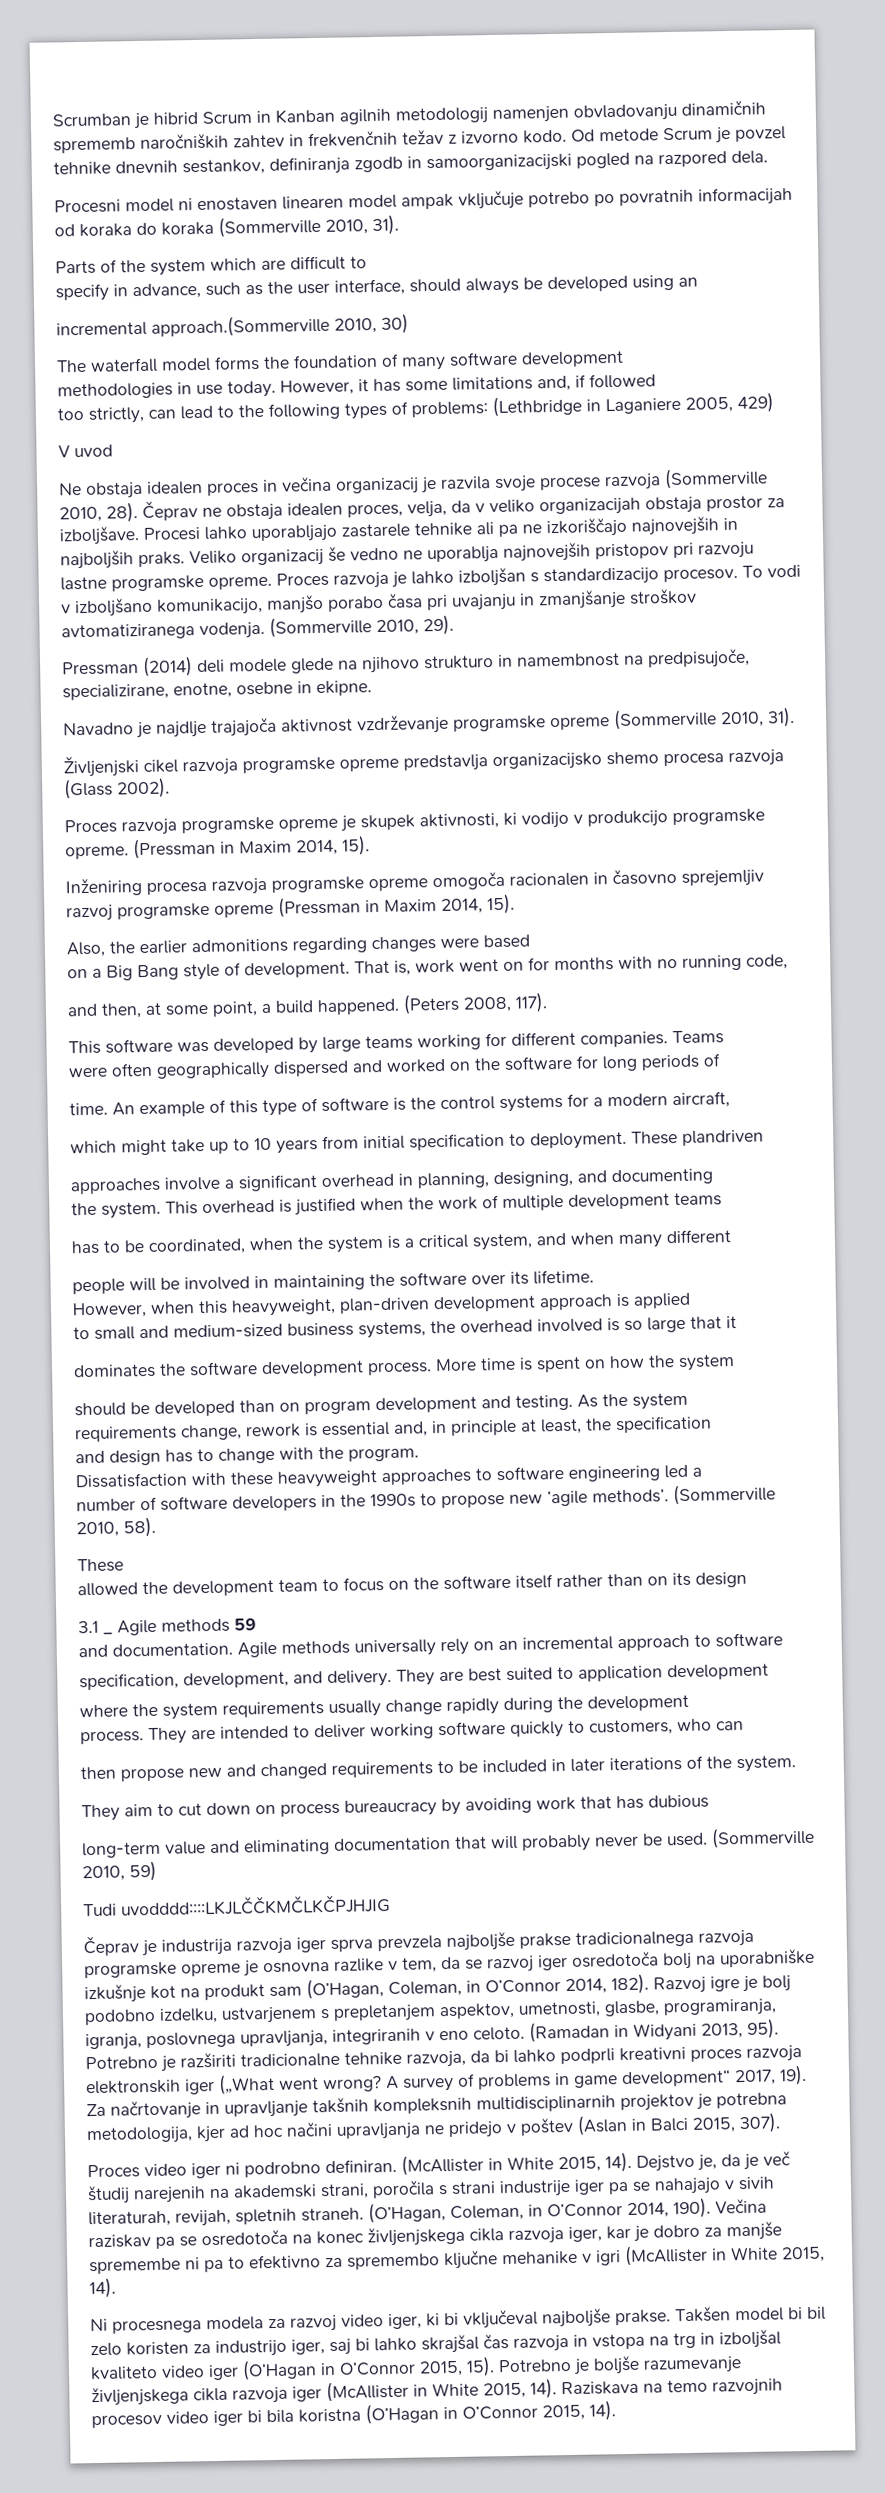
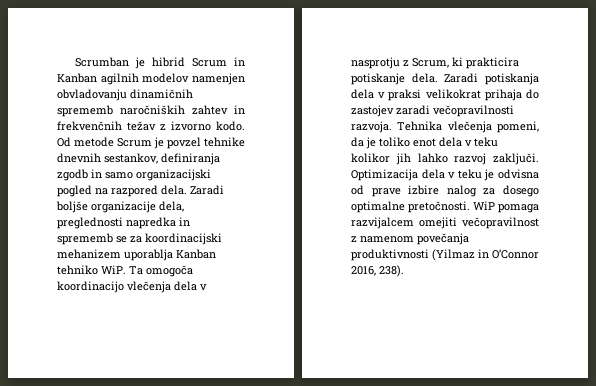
[395,107,488,125] metodologij -> [142,73,190,83] modelov
[426,153,572,173] samoorganizacijski -> [105,169,211,181] samo organizacijski
[54,186,793,214] [54,214,399,238] [55,255,367,276] [55,274,698,302] [56,313,409,338] [56,350,624,373] [57,373,656,400] [57,392,774,424] [58,444,113,458] [59,467,768,499] [59,495,785,523] [59,516,738,546] [60,541,754,570] [60,564,801,592] [61,588,697,618] [61,614,454,641] [62,648,750,677] [62,680,372,701] [63,706,795,739] [63,749,784,778] [64,777,170,800] [64,808,765,836] [65,835,370,860] [65,868,764,897] [66,893,515,922] [66,934,530,958] [67,954,788,981] [67,992,548,1019] [68,1030,724,1055] [68,1053,720,1080] [69,1091,730,1118] [70,1129,764,1156] [70,1168,713,1195] [71,1192,722,1219] [71,1229,731,1255] [72,1269,594,1295] [72,1292,691,1319] [73,1316,737,1340] [73,1354,735,1379] [74,1392,688,1417] [75,1415,712,1443] [75,1446,419,1466] [75,1464,702,1489] [76,1483,776,1512] [76,1516,156,1538] [77,1558,124,1573] [77,1571,747,1597] [78,1618,256,1636] [78,1632,783,1658] [79,1663,769,1691] [79,1694,689,1720] [80,1718,744,1745] [80,1755,796,1782] [81,1794,709,1822] [82,1826,815,1859] [82,1860,157,1882] [83,1893,391,1917] [83,1929,754,1957] [84,1948,815,1979] [84,1973,791,2004] [84,1998,777,2026] [85,2018,779,2051] [85,2045,802,2072] [86,2064,807,2095] [86,2092,787,2120] [86,2112,781,2145] [87,2151,791,2179] [87,2176,775,2205] [88,2197,767,2228] [88,2221,782,2249] [89,2244,825,2275] [89,2277,116,2299] [90,2306,826,2334] [90,2329,781,2357] [90,2355,742,2381] [91,2378,783,2407] [91,2400,616,2429] // Procesni model ni enostaven linearen model ampak vključuje potrebo po povratnih informacijah od koraka do koraka (Sommerville 2010, 31). // Parts of the system which are difficult to // specify in advance, such as the user interface, should always be developed using an // incremental approach.(Sommerville 2010, 30) // The waterfall model forms the foundation of many software development // methodologies in use today. However, it has some limitations and, if followed // too strictly, can lead to the following types of problems: (Lethbridge in Laganiere 2005, 429) // V uvod // Ne obstaja idealen proces in večina organizacij je razvila svoje procese razvoja (Sommerville 2010, 28). Čeprav ne obstaja idealen proces, velja, da v veliko organizacijah obstaja prostor za izboljšave. Procesi lahko uporabljajo zastarele tehnike ali pa ne izkoriščajo najnovejših in najboljših praks. Veliko organizacij še vedno ne uporablja najnovejših pristopov pri razvoju lastne programske opreme. Proces razvoja je lahko izboljšan s standardizacijo procesov. To vodi v izboljšano komunikacijo, manjšo porabo časa pri uvajanju in zmanjšanje stroškov avtomatiziranega vodenja. (Sommerville 2010, 29). // Pressman (2014) deli modele glede na njihovo strukturo in namembnost na predpisujoče, specializirane, enotne, osebne in ekipne. // Navadno je najdlje trajajoča aktivnost vzdrževanje programske opreme (Sommerville 2010, 31). // Življenjski cikel razvoja programske opreme predstavlja organizacijsko shemo procesa razvoja (Glass 2002). // Proces razvoja programske opreme je skupek aktivnosti, ki vodijo v produkcijo programske opreme. (Pressman in Maxim 2014, 15). // Inženiring procesa razvoja programske opreme omogoča racionalen in časovno sprejemljiv razvoj programske opreme (Pressman in Maxim 2014, 15). // Also, the earlier admonitions regarding changes were based // on a Big Bang style of development. That is, work went on for months with no running code, // and then, at some point, a build happened. (Peters 2008, 117). // This software was developed by large teams working for different companies. Teams // were often geographically dispersed and worked on the software for long periods of // time. An example of this type of software is the control systems for a modern aircraft, // which might take up to 10 years from initial specification to deployment. These plandriven // approaches involve a significant overhead in planning, designing, and documenting // the system. This overhead is justified when the work of multiple development teams // has to be coordinated, when the system is a critical system, and when many different // people will be involved in maintaining the software over its lifetime. // However, when this heavyweight, plan-driven development approach is applied // to small and medium-sized business systems, the overhead involved is so large that it // dominates the software development process. More time is spent on how the system // should be developed than on program development and testing. As the system // requirements change, rework is essential and, in principle at least, the specification // and design has to change with the program. // Dissatisfaction with these heavyweight approaches to software engineering led a // number of software developers in the 1990s to propose new ‘agile methods’. (Sommerville 2010, 58). // These // allowed the development team to focus on the software itself rather than on its design // 3.1 _ Agile methods 59 // and documentation. Agile methods universally rely on an incremental approach to software // specification, development, and delivery. They are best suited to application development // where the system requirements usually change rapidly during the development // process. They are intended to deliver working software quickly to customers, who can // then propose new and changed requirements to be included in later iterations of the system. // They aim to cut down on process bureaucracy by avoiding work that has dubious // long-term value and eliminating documentation that will probably never be used. (Sommerville 2010, 59) // Tudi uvodddd::::LKJLČČKMČLKČPJHJIG // Čeprav je industrija razvoja iger sprva prevzela najboljše prakse tradicionalnega razvoja programske opreme je osnovna razlike v tem, da se razvoj iger osredotoča bolj na uporabniške izkušnje kot na produkt sam (O’Hagan, Coleman, in O’Connor 2014, 182). Razvoj igre je bolj podobno izdelku, ustvarjenem s prepletanjem aspektov, umetnosti, glasbe, programiranja, igranja, poslovnega upravljanja, integriranih v eno celoto. (Ramadan in Widyani 2013, 95). Potrebno je razširiti tradicionalne tehnike razvoja, da bi lahko podprli kreativni proces razvoja elektronskih iger („What went wrong? A survey of problems in game development“ 2017, 19). Za načrtovanje in upravljanje takšnih kompleksnih multidisciplinarnih projektov je potrebna metodologija, kjer ad hoc načini upravljanja ne pridejo v poštev (Aslan in Balci 2015, 307). // Proces video iger ni podrobno definiran. (McAllister in White 2015, 14). Dejstvo je, da je več študij narejenih na akademski strani, poročila s strani industrije iger pa se nahajajo v sivih literaturah, revijah, spletnih straneh. (O’Hagan, Coleman, in O’Connor 2014, 190). Večina raziskav pa se osredotoča na konec življenjskega cikla razvoja iger, kar je dobro za manjše spremembe ni pa to efektivno za spremembo ključne mehanike v igri (McAllister in White 2015, 14). // Ni procesnega modela za razvoj video iger, ki bi vključeval najboljše prakse. Takšen model bi bil zelo koristen za industrijo iger, saj bi lahko skrajšal čas razvoja in vstopa na trg in izboljšal kvaliteto video iger (O’Hagan in O’Connor 2015, 15). Potrebno je boljše razumevanje življenjskega cikla razvoja iger (McAllister in White 2015, 14). Raziskava na temo razvojnih procesov video iger bi bila koristna (O’Hagan in O’Connor 2015, 14). -> [190,185,224,195] [56,201,184,213] [57,217,190,229] [57,233,222,245] [57,249,216,261] [57,265,193,277] [57,281,207,293] [351,57,519,69] [351,73,539,85] [351,89,539,101] [351,105,514,117] [351,121,539,133] [351,137,498,149] [351,153,539,165] [351,169,539,181] [351,185,539,197] [351,201,539,213] [351,217,539,229] [351,233,469,245] [351,249,539,261] [351,265,404,277] Zaradi boljše organizacije dela, preglednosti napredka in sprememb se za koordinacijski mehanizem uporablja Kanban tehniko WiP. Ta omogoča koordinacijo vlečenja dela v nasprotju z Scrum, ki prakticira potiskanje dela. Zaradi potiskanja dela v praksi velikokrat prihaja do zastojev zaradi večopravilnosti razvoja. Tehnika vlečenja pomeni, da je toliko enot dela v teku kolikor jih lahko razvoj zaključi. Optimizacija dela v teku je odvisna od prave izbire nalog za dosego optimalne pretočnosti. WiP pomaga razvijalcem omejiti večopravilnost z namenom povečanja produktivnosti (Yilmaz in O’Connor 2016, 238).

